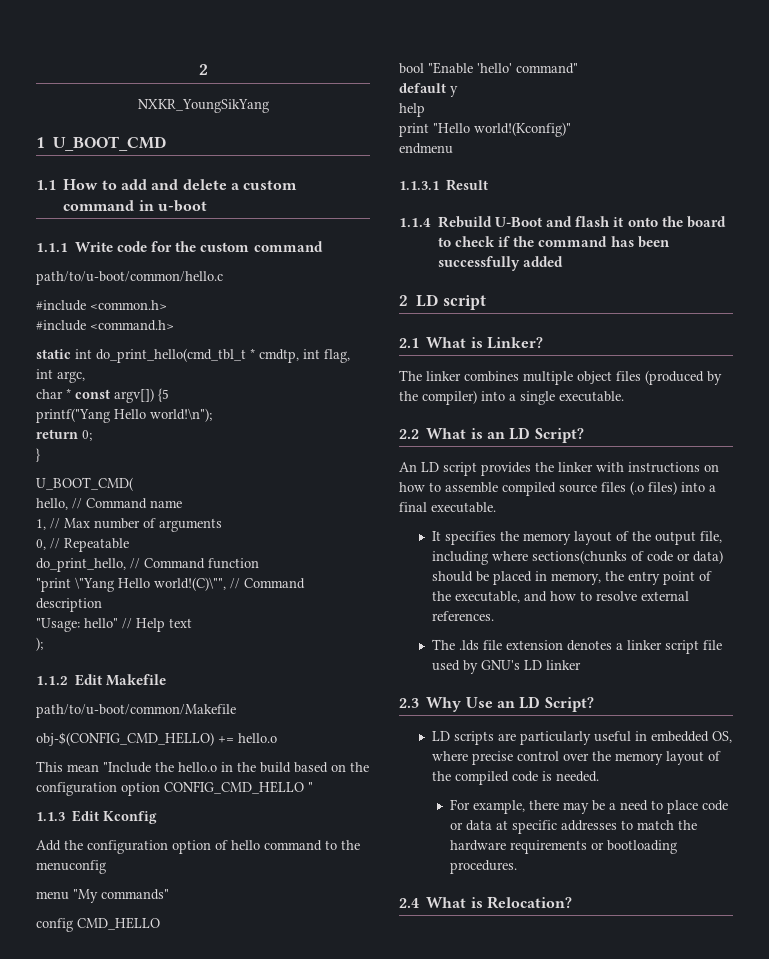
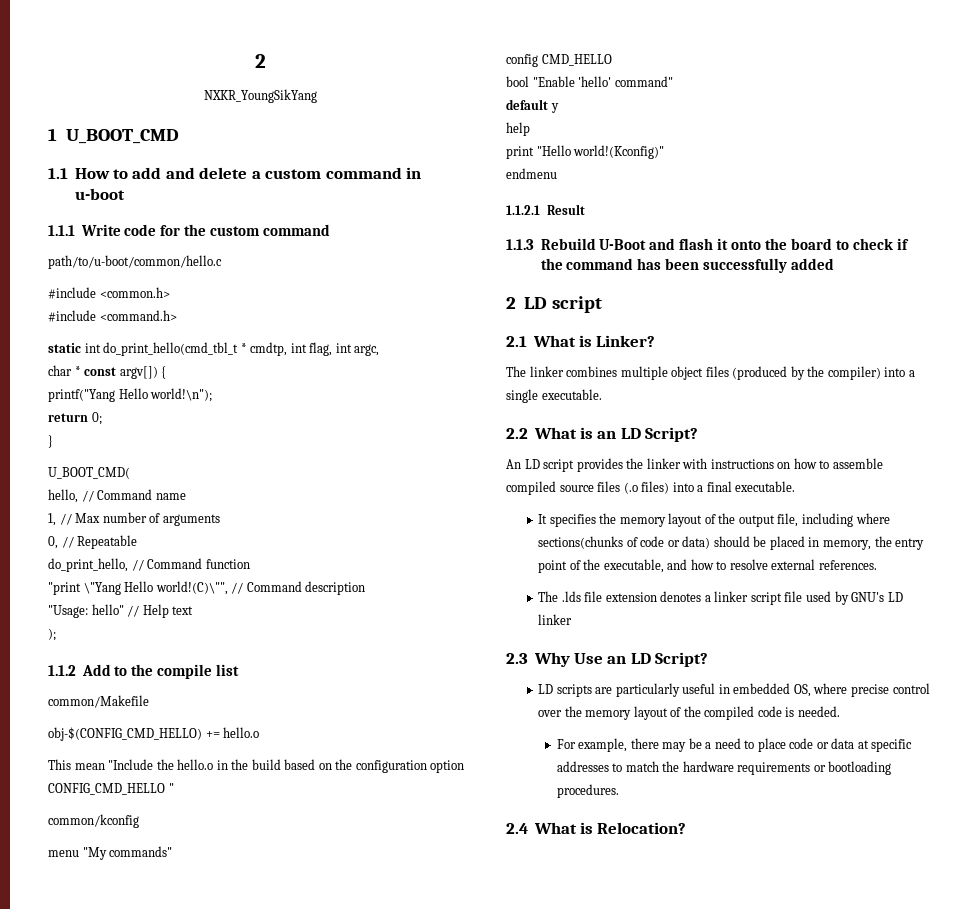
[158,388,169,402] {5 -> [161,366,167,379] {
[75,674,167,686] [36,704,236,718] Edit Makefile // path/to/u-boot/common/Makefile -> [81,664,240,679] [48,695,149,708] Add to the compile list // common/Makefile
[36,810,158,824] [36,840,360,854] [36,860,106,874] 1.1.3 Edit Kconfig // Add the configuration option of hello command to the menuconfig -> [48,814,139,828] common/kconfig
[399,181,439,190] 1.1.3.1 -> [506,205,540,215] 1.1.2.1
[399,218,431,227] 1.1.4 -> [506,239,534,250] 1.1.3

